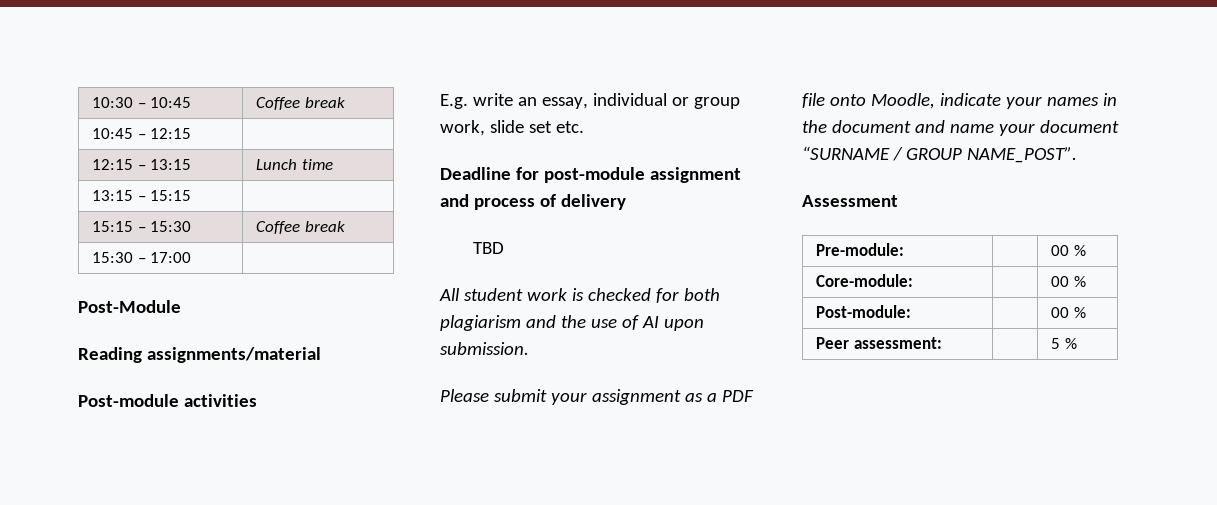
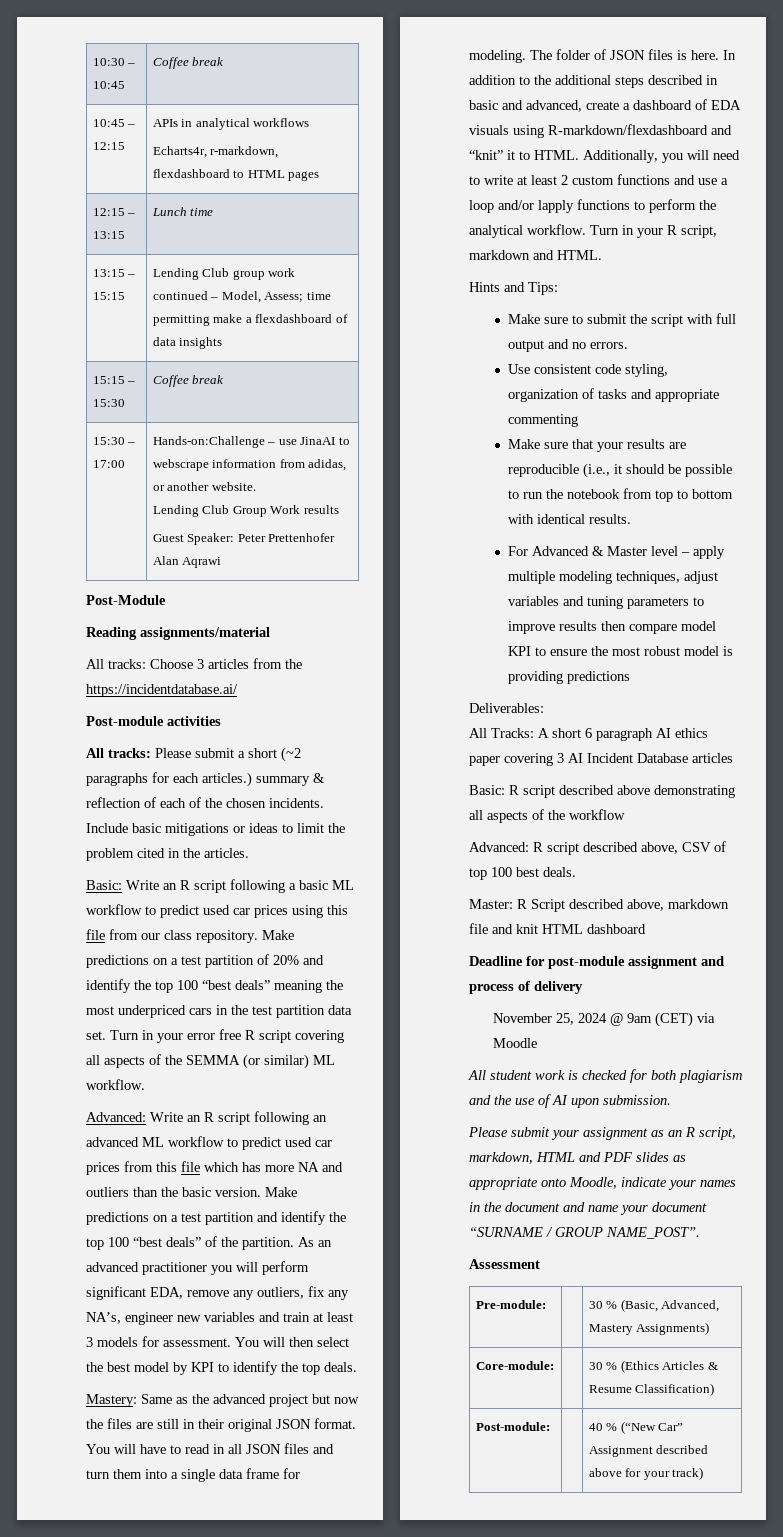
(192, 133) none -> [152,118,310,130] [152,146,279,158] [152,169,320,181] APIs in analytical workflows // Echarts4r, r-markdown, flexdashboard to HTML pages
(192, 195) none -> [152,268,296,280] [152,291,331,303] [152,314,348,326] [152,337,223,349] Lending Club group work continued – Model, Assess; time permitting make a flexdashboard of data insights
[78,300,181,313] [78,347,321,363] [78,394,257,407] [440,93,740,109] [440,120,584,136] // Post-Module // Reading assignments/material // Post-module activities // E.g. write an essay, individual or group work, slide set etc. -> [152,436,350,448] [152,459,347,471] [152,482,256,491] [152,505,339,517] [152,533,336,545] [152,556,222,568] [86,595,166,605] [86,627,270,640] [86,658,302,669] [86,684,238,697] [86,716,221,726] [86,747,301,762] [86,772,325,787] [86,797,324,808] [86,823,345,836] [86,848,249,861] [86,879,354,893] [86,904,348,918] [86,929,294,943] [86,954,324,968] [86,979,343,993] [86,1005,352,1018] [86,1029,344,1043] [86,1054,335,1069] [86,1079,145,1090] [86,1111,327,1125] [86,1136,332,1150] [86,1161,343,1175] [86,1187,297,1197] [86,1211,346,1225] [86,1236,332,1250] [86,1261,309,1275] [86,1286,349,1300] [86,1312,353,1325] [86,1336,349,1347] [86,1361,357,1375] [86,1394,359,1407] [86,1418,356,1432] [86,1443,334,1454] [86,1468,300,1482] [469,49,736,63] [469,75,718,88] [469,99,741,112] [469,124,732,138] [469,150,740,163] [469,174,728,185] [469,199,716,213] [469,224,717,238] [469,250,602,260] [469,282,558,295] [508,313,737,327] [508,339,629,352] [508,364,669,377] [508,388,720,402] [508,414,579,427] [508,439,687,452] [508,463,733,478] [508,488,734,502] [508,514,632,524] [508,546,726,559] [508,571,719,584] [508,596,705,609] [508,621,717,634] [508,646,734,656] [508,671,631,684] [469,703,544,713] [469,728,708,741] [469,753,733,766] [469,785,735,798] [469,809,625,823] [469,841,726,855] [469,867,576,880] [469,899,729,912] [469,923,646,934] Hands-on:Challenge – use JinaAI to webscrape information from adidas, or another website. // Lending Club Group Work results // Guest Speaker: Peter Prettenhofer Alan Aqrawi // Post-Module // Reading assignments/material // All tracks: Choose 3 articles from the https://incidentdatabase.ai/ // Post-module activities // All tracks: Please submit a short (~2 paragraphs for each articles.) summary & reflection of each of the chosen incidents. Include basic mitigations or ideas to limit the problem cited in the articles. // Basic: Write an R script following a basic ML workflow to predict used car prices using this file from our class repository. Make predictions on a test partition of 20% and identify the top 100 “best deals” meaning the most underpriced cars in the test partition data set. Turn in your error free R script covering all aspects of the SEMMA (or similar) ML workflow. // Advanced: Write an R script following an advanced ML workflow to predict used car prices from this file which has more NA and outliers than the basic version. Make predictions on a test partition and identify the top 100 “best deals” of the partition. As an advanced practitioner you will perform significant EDA, remove any outliers, fix any NA’s, engineer new variables and train at least 3 models for assessment. You will then select the best model by KPI to identify the top deals. // Mastery: Same as the advanced project but now the files are still in their original JSON format. You will have to read in all JSON files and turn them into a single data frame for modeling. The folder of JSON files is here. In addition to the additional steps described in basic and advanced, create a dashboard of EDA visuals using R-markdown/flexdashboard and “knit” it to HTML. Additionally, you will need to write at least 2 custom functions and use a loop and/or lapply functions to perform the analytical workflow. Turn in your R script, markdown and HTML. // Hints and Tips: // Make sure to submit the script with full output and no errors. // Use consistent code styling, organization of tasks and appropriate commenting // Make sure that your results are reproducible (i.e., it should be possible to run the notebook from top to bottom with identical results. // For Advanced & Master level – apply multiple modeling techniques, adjust variables and tuning parameters to improve results then compare model KPI to ensure the most robust model is providing predictions // Deliverables: // All Tracks: A short 6 paragraph AI ethics paper covering 3 AI Incident Database articles // Basic: R script described above demonstrating all aspects of the workflow // Advanced: R script described above, CSV of top 100 best deals. // Master: R Script described above, markdown file and knit HTML dashboard
[472,242,504,254] TBD -> [492,1012,715,1027] [492,1038,537,1048] November 25, 2024 @ 9am (CET) via Moodle
[706,390,754,402] [802,93,825,108] a PDF file -> [668,1127,736,1140] [469,1152,686,1164] [469,1177,538,1190] an R script, markdown, HTML and PDF slides as appropriate
[1051,245,1086,256] 00 % -> [588,1299,720,1312] [588,1322,710,1335] 30 % (Basic, Advanced, Mastery Assignments)
[1051,276,1086,287] 00 % -> [588,1360,718,1373] [588,1383,715,1396] 30 % (Ethics Articles & Resume Classification)
[1051,307,1086,318] [816,337,942,349] [1051,338,1077,349] 00 % // Peer assessment: | | 5 % -> [588,1421,684,1434] [588,1445,709,1457] [588,1467,704,1480] 40 % (“New Car” Assignment described above for your track)

